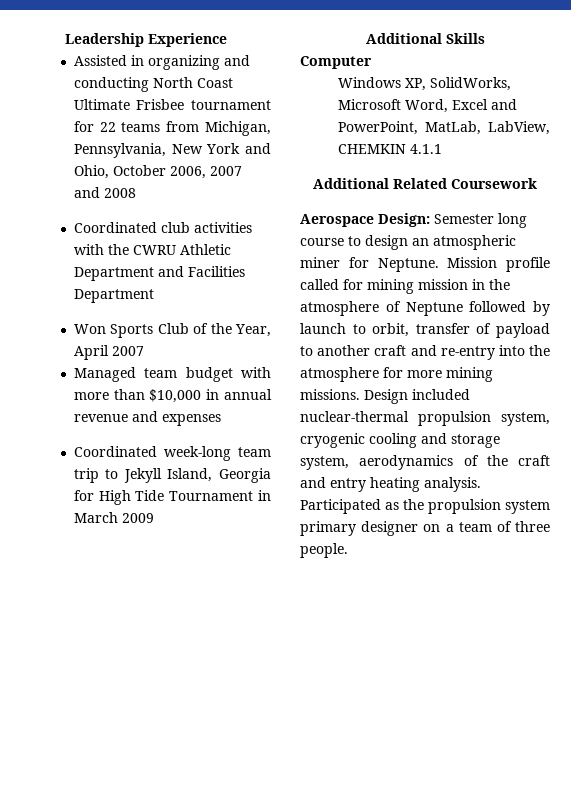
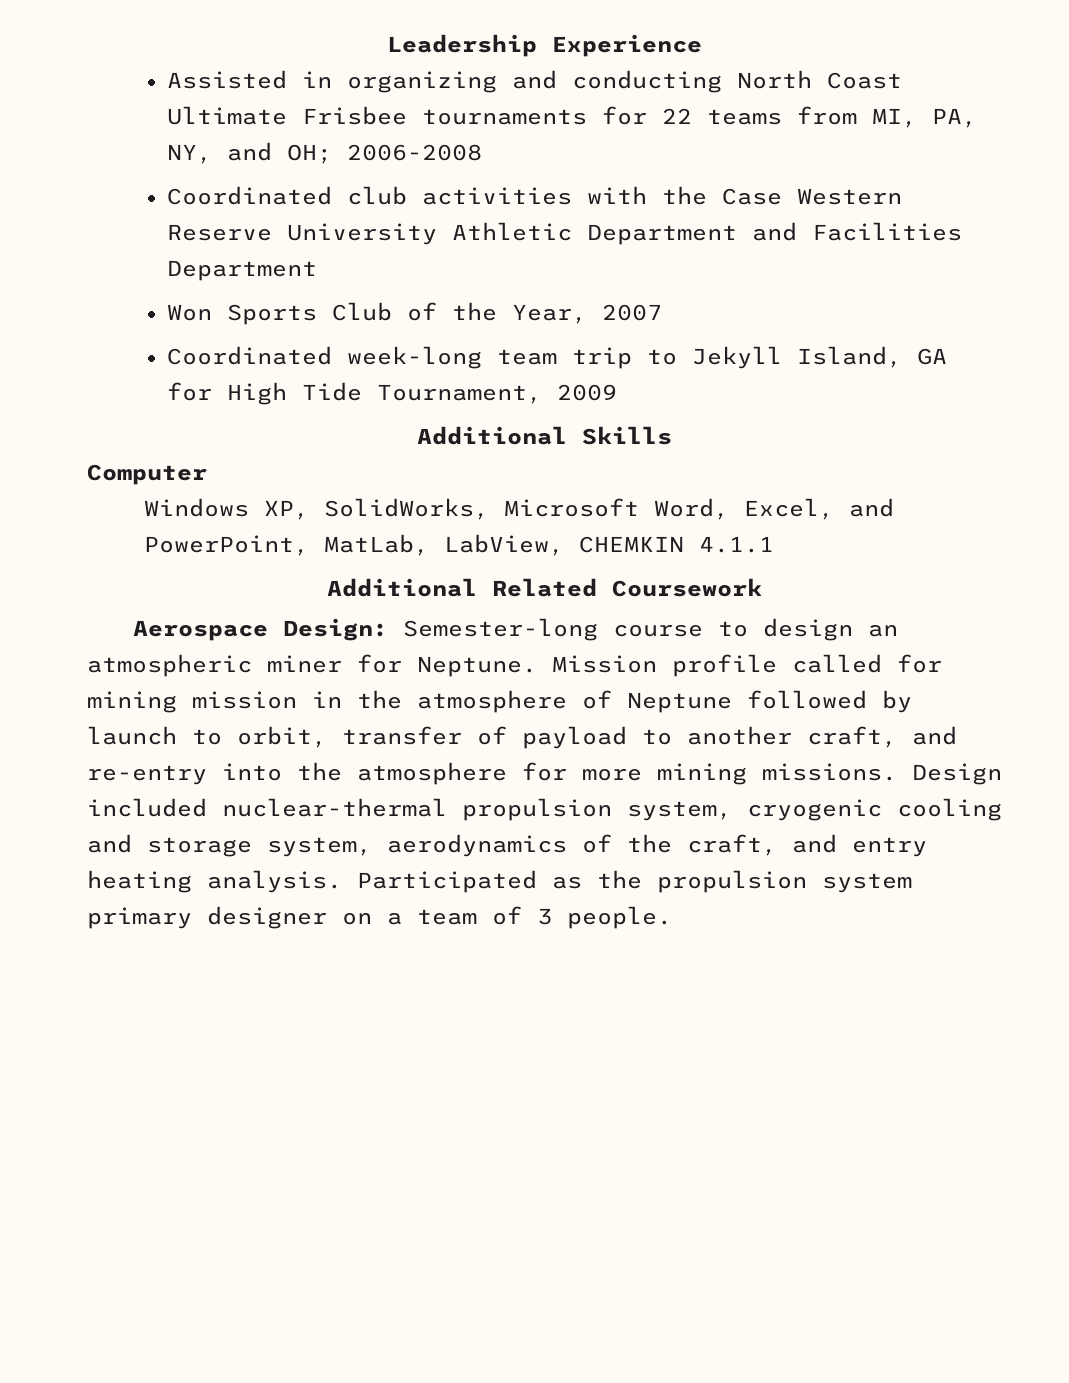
[190,100,271,110] tournament -> [422,109,588,125] tournaments
[205,121,271,136] [73,143,271,158] [73,165,242,179] [73,187,136,198] Michigan, Pennsylvania, New York and Ohio, October 2006, 2007 and 2008 -> [872,108,978,128] [167,142,483,164] MI, PA, NY, and OH; 2006-2008
[132,245,176,255] CWRU -> [722,188,903,205] [167,223,438,245] Case Western Reserve University
[73,345,144,360] [73,367,271,382] [73,389,272,403] [73,411,221,426] April 2007 // Managed team budget with more than $10,000 in annual revenue and expenses -> [602,304,663,321] 2007
[219,468,271,483] Georgia -> [917,348,948,365] GA
[169,490,271,501] [73,512,118,523] Tournament in March -> [377,384,543,404] Tournament,
[451,99,488,110] Excel -> [743,498,834,520] Excel,
[434,213,527,228] Semester long -> [402,618,598,641] Semester-long
[374,345,407,356] craft -> [807,726,897,748] craft,
[518,455,550,466] craft -> [687,834,777,856] craft,
[515,521,550,532] three -> [537,908,552,925] 3

